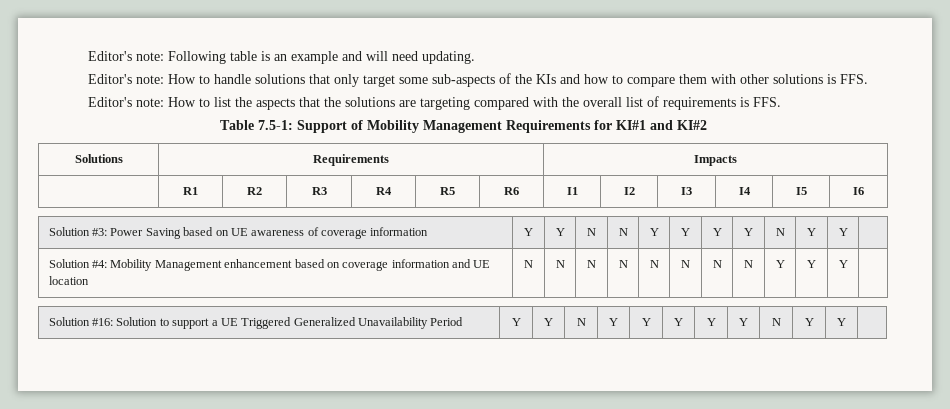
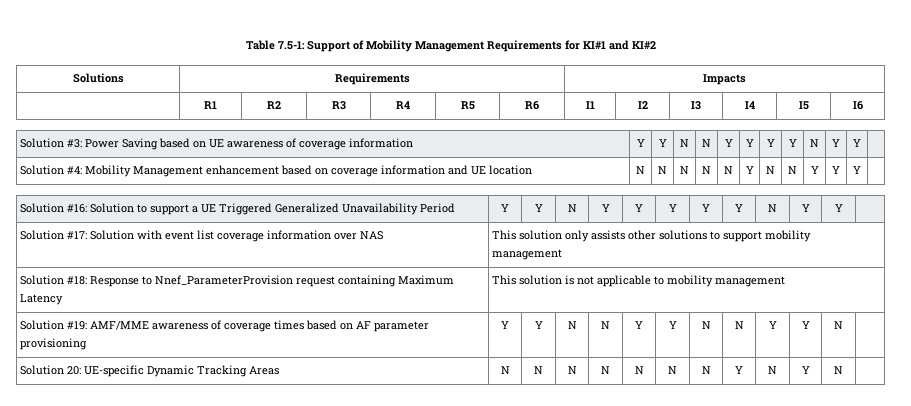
[88,51,476,64] [88,73,869,87] [88,96,782,110] Editor's note: Following table is an example and will need updating. // Editor's note: How to handle solutions that only target some sub-aspects of the KIs and how to compare them with other solutions is FFS. // Editor's note: How to list the aspects that the solutions are targeting compared with the overall list of requirements is FFS. // -> (245, 45) none
[681,260,690,268] N -> [745,166,754,174] Y
(846, 322) none -> [20,230,384,242] [492,230,812,242] [492,249,563,260] [20,275,455,287] [20,294,64,305] [492,275,786,287] [20,320,430,332] [20,338,88,350] [501,321,509,329] [534,321,543,329] [567,321,577,329] [601,321,610,329] [635,321,643,329] [668,321,677,329] [701,321,711,329] [734,321,744,329] [768,321,777,329] [801,321,810,329] [834,321,843,329] [20,365,280,377] [500,366,510,374] [534,366,543,374] [567,366,577,374] [601,366,610,374] [634,366,644,374] [668,366,677,374] [701,366,711,374] [735,366,743,374] [768,366,777,374] [801,366,810,374] [834,366,843,374] // Solution #17: Solution with event list coverage information over NAS | This solution only assists other solutions to support mobility management // Solution #18: Response to Nnef_ParameterProvision request containing Maximum Latency | This solution is not applicable to mobility management // Solution #19: AMF/MME awareness of coverage times based on AF parameter provisioning | Y | Y | N | N | Y | Y | N | N | Y | Y | N | // Solution 20: UE-specific Dynamic Tracking Areas | N | N | N | N | N | N | N | Y | N | Y | N |

